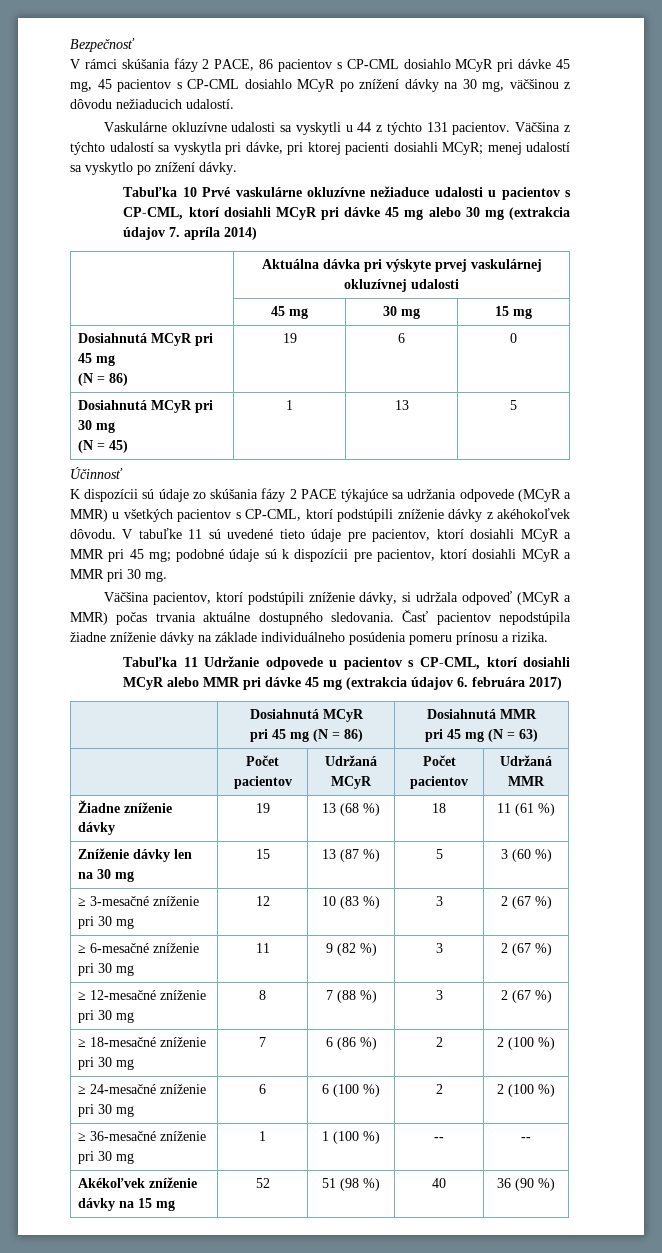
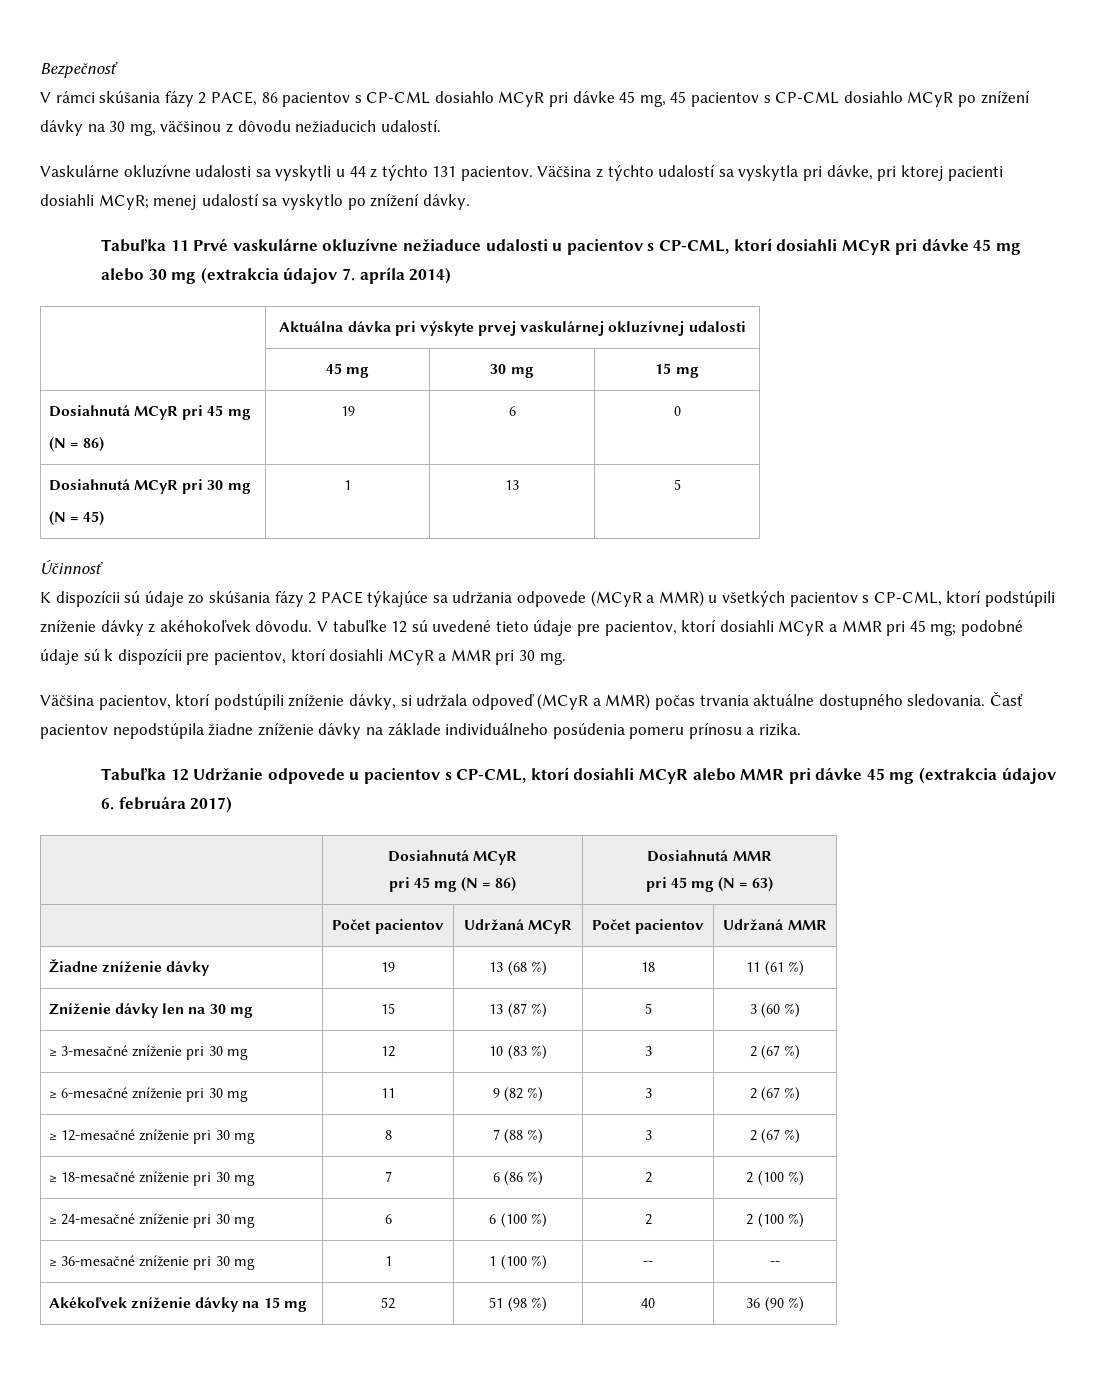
[182,187,197,197] 10 -> [170,240,189,251] 11
[188,529,203,539] 11 -> [391,621,408,633] 12
[183,657,198,667] 11 -> [170,769,189,781] 12

